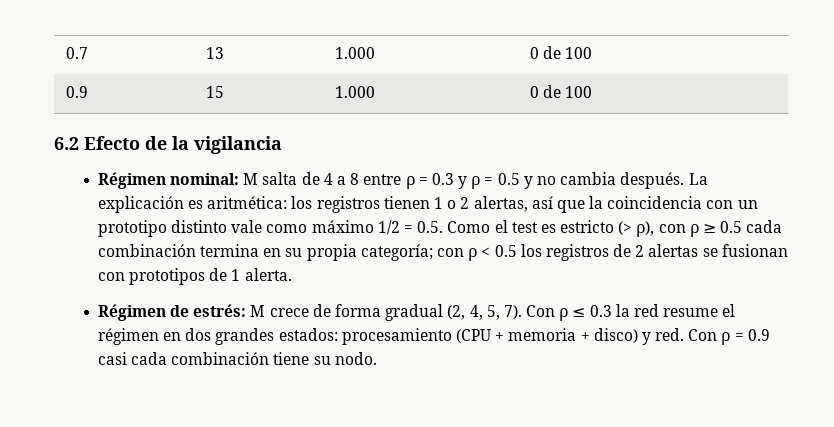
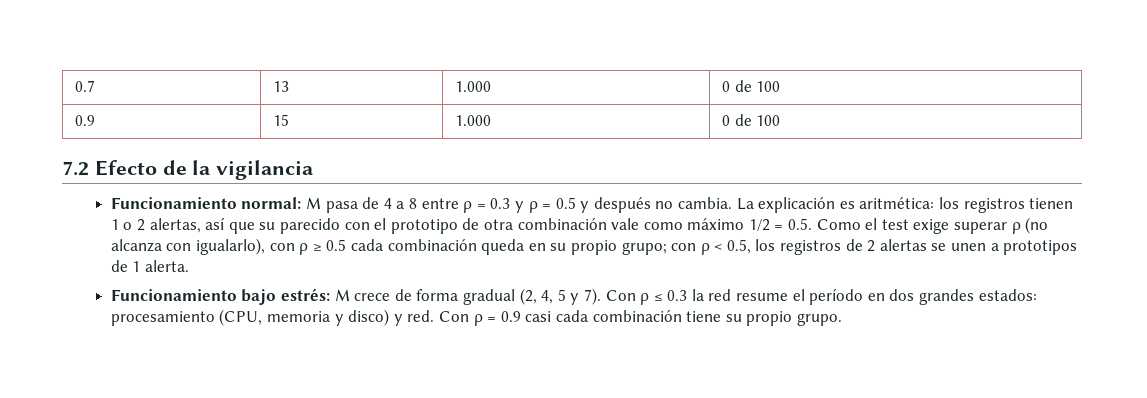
[54,137,79,150] 6.2 -> [62,161,89,176] 7.2
[97,172,298,189] Régimen nominal: M salta -> [110,197,358,213] Funcionamiento normal: M pasa
[537,172,685,189] no cambia después. -> [593,197,733,213] después no cambia.
[589,196,758,209] [97,220,228,237] la coincidencia con un prototipo distinto -> [259,218,607,234] su parecido con el prototipo de otra combinación
[540,220,655,237] es estricto (> ρ), -> [913,217,1049,234] [110,238,266,255] exige superar ρ (no alcanza con igualarlo),
[200,244,260,257] termina -> [481,239,525,255] queda
[306,244,433,261] propia categoría; -> [570,240,667,255] propio grupo;
[494,245,517,257] 0.5 -> [726,239,751,254] 0.5,
[721,244,788,257] [97,272,125,281] fusionan con -> [950,243,999,251] unen a
[97,304,190,321] Régimen de -> [110,289,277,305] Funcionamiento bajo
[486,305,500,320] 5, -> [557,289,580,305] 5 y
[97,328,159,345] régimen -> [809,288,864,305] período
[455,328,590,343] (CPU + memoria + -> [219,309,344,326] (CPU, memoria y
[334,352,377,365] nodo. -> [746,311,842,326] propio grupo.

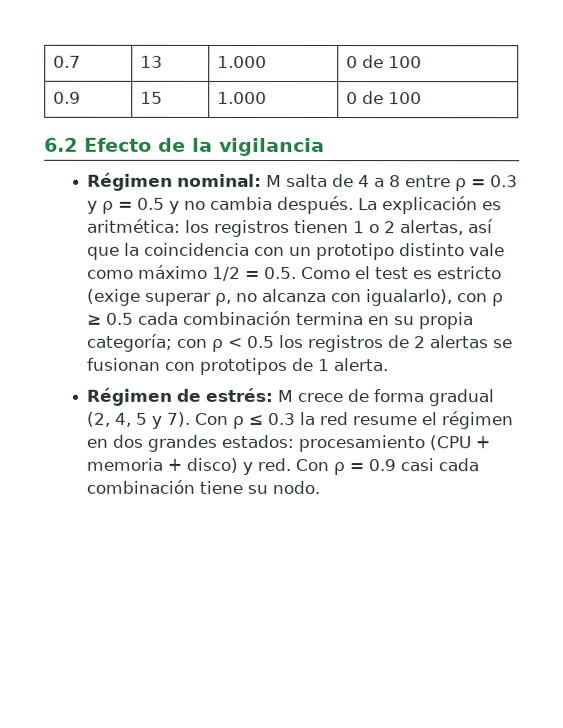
[62,161,89,176] 7.2 -> [44,137,78,152] 6.2
[110,197,358,213] Funcionamiento normal: M pasa -> [87,172,329,191] Régimen nominal: M salta
[593,197,733,213] después no cambia. -> [184,195,355,215] no cambia después.
[259,218,607,234] su parecido con el prototipo de otra combinación -> [124,242,466,261] la coincidencia con un prototipo distinto
[913,217,1049,234] exige superar ρ (no -> [413,266,503,280] [87,288,259,306] es estricto (exige superar ρ, no
[481,239,525,255] queda -> [296,312,365,326] termina
[570,240,667,255] propio grupo; -> [419,312,475,330] [87,333,174,352] propia categoría;
[726,239,751,254] 0.5, -> [247,335,276,348] 0.5
[950,243,999,251] unen a -> [86,357,197,371] fusionan con
[110,289,277,305] Funcionamiento bajo -> [86,387,202,406] Régimen de
[809,288,864,305] período -> [441,411,514,430] régimen
[219,309,344,326] (CPU, memoria y -> [429,435,491,451] [86,457,183,471] (CPU + memoria +
[746,311,842,326] propio grupo. -> [272,480,321,495] nodo.

